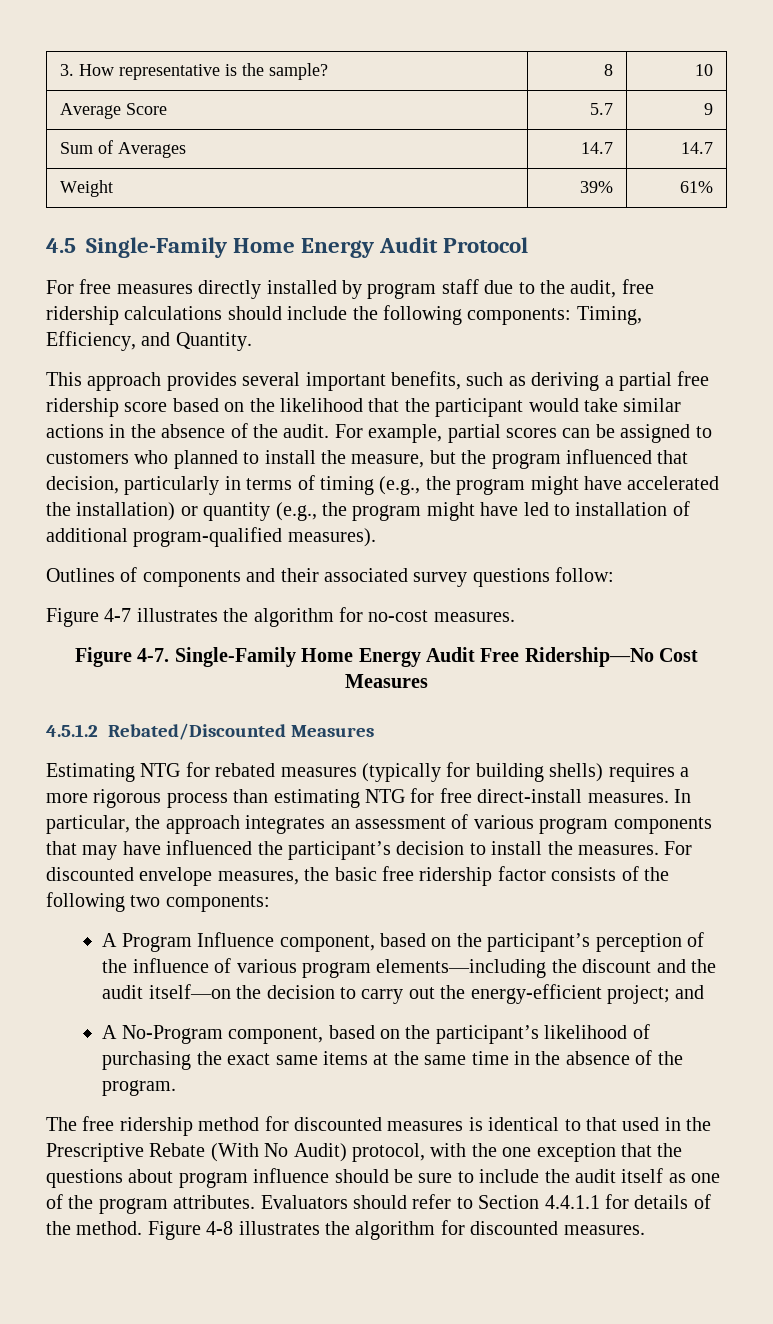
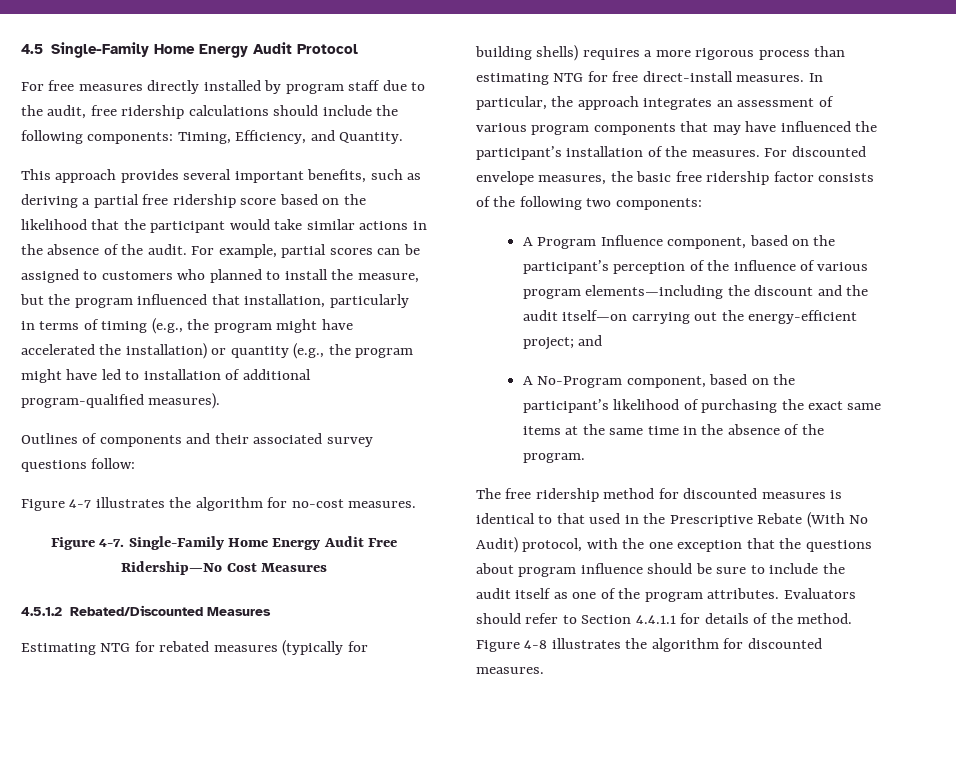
[60,63,329,80] [603,64,613,76] [694,64,713,76] [60,103,168,119] [589,103,613,115] [703,103,713,115] [60,140,187,158] [580,142,613,154] [680,142,713,154] [60,180,114,197] [579,181,613,193] [679,181,713,193] 3. How representative is the sample? | 8 | 10 // Average Score | 5.7 | 9 // Sum of Averages | 14.7 | 14.7 // Weight | 39% | 61% // -> (21, 49) none
[46,476,119,494] decision, -> [244,294,326,308] installation,
[396,841,543,855] decision to install -> [566,146,663,157] installation of
[236,985,404,1004] the decision to carry -> [631,312,690,324] carrying

